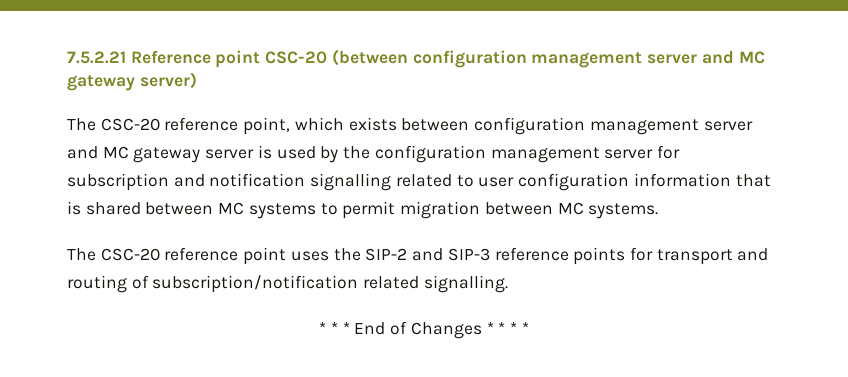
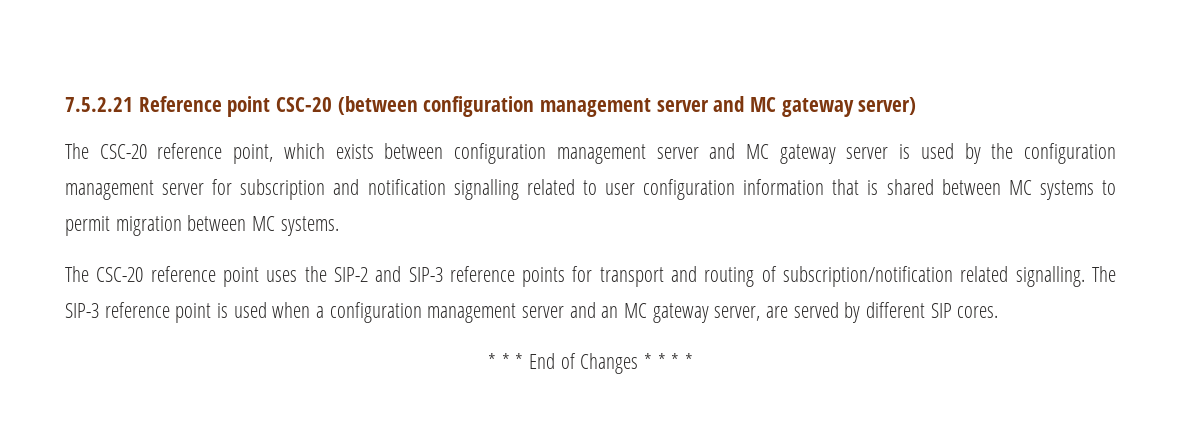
(508, 284) none -> [1091,266,1116,282] [65,302,999,323] The SIP-3 reference point is used when a configuration management server and an MC gateway server, are served by different SIP cores.

